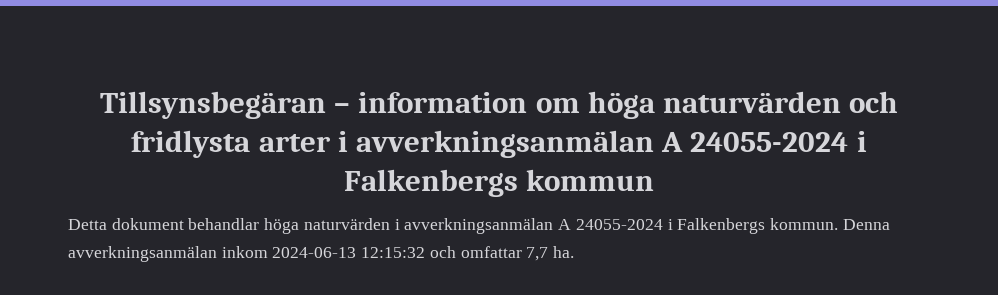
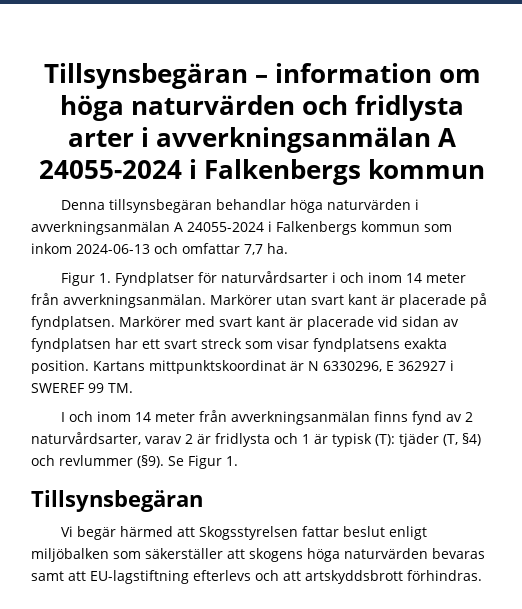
[68,218,184,230] Detta dokument -> [61,199,213,213] Denna tillsynsbegäran
[769,218,890,230] [68,246,217,262] kommun. Denna avverkningsanmälan -> [361,221,452,232] kommun som
[361,247,426,258] 12:15:32 -> (150, 249) none
(575, 252) none -> [61,271,467,286] [31,293,487,308] [31,316,459,330] [31,338,447,352] [31,360,454,374] [31,383,133,393] [61,410,474,425] [31,432,481,447] [31,455,238,469] [31,490,203,512] [61,526,428,540] [31,548,485,562] [31,570,482,584] // Figur 1. Fyndplatser för naturvårdsarter i och inom 14 meter från avverkningsanmälan. Markörer utan svart kant är placerade på fyndplatsen. Markörer med svart kant är placerade vid sidan av fyndplatsen har ett svart streck som visar fyndplatsens exakta position. Kartans mittpunktskoordinat är N 6330296, E 362927 i SWEREF 99 TM. // I och inom 14 meter från avverkningsanmälan finns fynd av 2 naturvårdsarter, varav 2 är fridlysta och 1 är typisk (T): tjäder (T, §4) och revlummer (§9). Se Figur 1. // Tillsynsbegäran // Vi begär härmed att Skogsstyrelsen fattar beslut enligt miljöbalken som säkerställer att skogens höga naturvärden bevaras samt att EU-lagstiftning efterlevs och att artskyddsbrott förhindras.

